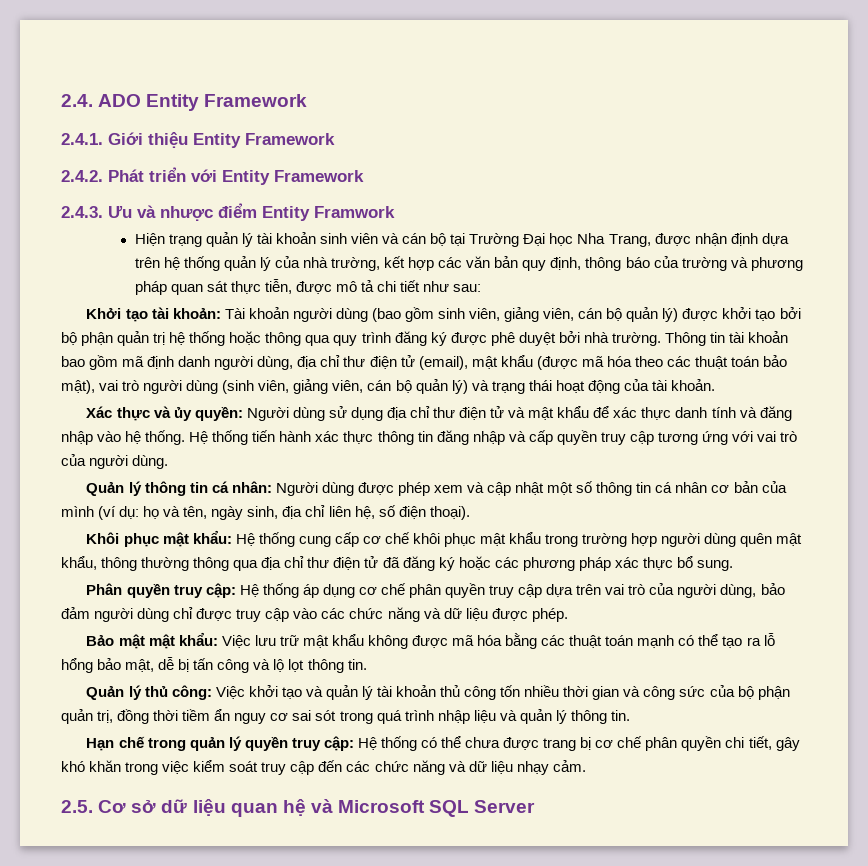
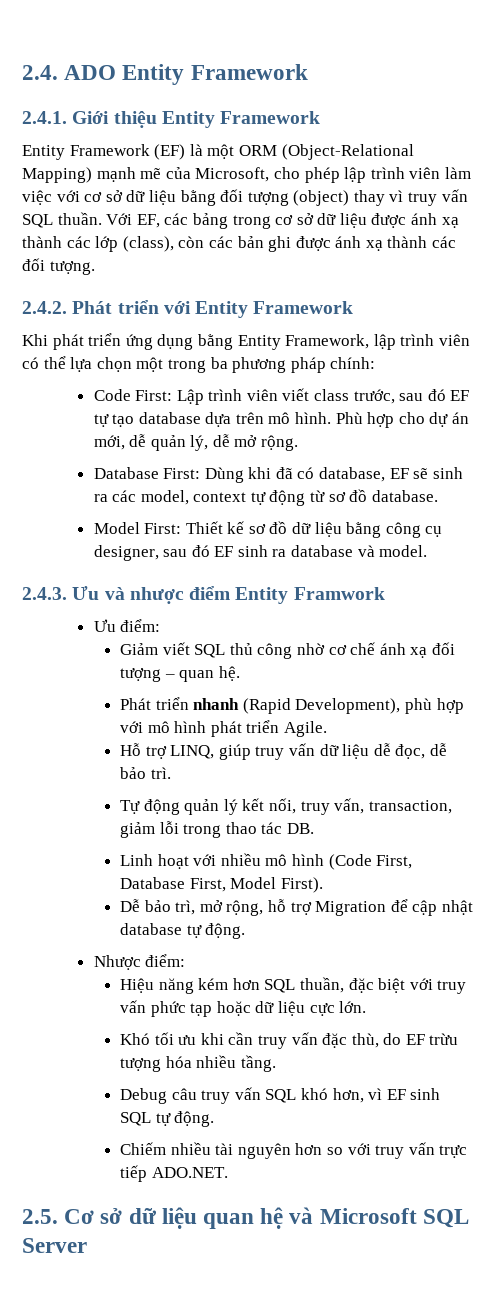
(335, 139) none -> [22,144,414,160] [22,167,471,183] [22,189,468,206] [22,212,459,229] [22,236,457,252] [22,258,95,275] // Entity Framework (EF) là một ORM (Object-Relational Mapping) mạnh mẽ của Microsoft, cho phép lập trình viên làm việc với cơ sở dữ liệu bằng đối tượng (object) thay vì truy vấn SQL thuần. Với EF, các bảng trong cơ sở dữ liệu được ánh xạ thành các lớp (class), còn các bản ghi được ánh xạ thành các đối tượng.
(364, 176) none -> [22,333,470,350] [22,356,376,373] [93,388,470,405] [93,412,470,428] [93,434,299,451] [93,467,463,483] [93,489,438,506] [93,521,443,538] [93,545,428,561] // Khi phát triển ứng dụng bằng Entity Framework, lập trình viên có thể lựa chọn một trong ba phương pháp chính: // Code First: Lập trình viên viết class trước, sau đó EF tự tạo database dựa trên mô hình. Phù hợp cho dự án mới, dễ quản lý, dễ mở rộng. // Database First: Dùng khi đã có database, EF sẽ sinh ra các model, context tự động từ sơ đồ database. // Model First: Thiết kế sơ đồ dữ liệu bằng công cụ designer, sau đó EF sinh ra database và model.
[134,232,789,247] [134,256,803,271] [134,279,482,295] [86,307,801,322] [61,331,789,346] [61,355,788,370] [61,379,715,394] [86,406,792,421] [61,430,798,445] [61,454,169,469] [86,481,787,496] [61,505,470,520] [86,530,803,547] [61,556,733,571] [86,583,785,598] [61,607,568,622] [86,632,775,649] [61,657,367,673] [86,685,790,700] [61,709,630,724] [86,736,800,751] [61,760,586,775] Hiện trạng quản lý tài khoản sinh viên và cán bộ tại Trường Đại học Nha Trang, được nhận định dựa trên hệ thống quản lý của nhà trường, kết hợp các văn bản quy định, thông báo của trường và phương pháp quan sát thực tiễn, được mô tả chi tiết như sau: // Khởi tạo tài khoản: Tài khoản người dùng (bao gồm sinh viên, giảng viên, cán bộ quản lý) được khởi tạo bởi bộ phận quản trị hệ thống hoặc thông qua quy trình đăng ký được phê duyệt bởi nhà trường. Thông tin tài khoản bao gồm mã định danh người dùng, địa chỉ thư điện tử (email), mật khẩu (được mã hóa theo các thuật toán bảo mật), vai trò người dùng (sinh viên, giảng viên, cán bộ quản lý) và trạng thái hoạt động của tài khoản. // Xác thực và ủy quyền: Người dùng sử dụng địa chỉ thư điện tử và mật khẩu để xác thực danh tính và đăng nhập vào hệ thống. Hệ thống tiến hành xác thực thông tin đăng nhập và cấp quyền truy cập tương ứng với vai trò của người dùng. // Quản lý thông tin cá nhân: Người dùng được phép xem và cập nhật một số thông tin cá nhân cơ bản của mình (ví dụ: họ và tên, ngày sinh, địa chỉ liên hệ, số điện thoại). // Khôi phục mật khẩu: Hệ thống cung cấp cơ chế khôi phục mật khẩu trong trường hợp người dùng quên mật khẩu, thông thường thông qua địa chỉ thư điện tử đã đăng ký hoặc các phương pháp xác thực bổ sung. // Phân quyền truy cập: Hệ thống áp dụng cơ chế phân quyền truy cập dựa trên vai trò của người dùng, bảo đảm người dùng chỉ được truy cập vào các chức năng và dữ liệu được phép. // Bảo mật mật khẩu: Việc lưu trữ mật khẩu không được mã hóa bằng các thuật toán mạnh có thể tạo ra lỗ hổng bảo mật, dễ bị tấn công và lộ lọt thông tin. // Quản lý thủ công: Việc khởi tạo và quản lý tài khoản thủ công tốn nhiều thời gian và công sức của bộ phận quản trị, đồng thời tiềm ẩn nguy cơ sai sót trong quá trình nhập liệu và quản lý thông tin. // Hạn chế trong quản lý quyền truy cập: Hệ thống có thể chưa được trang bị cơ chế phân quyền chi tiết, gây khó khăn trong việc kiểm soát truy cập đến các chức năng và dữ liệu nhạy cảm. -> [93,619,161,632] [119,642,455,659] [119,666,240,682] [119,697,464,714] [119,720,327,737] [119,743,447,760] [119,767,171,779] [119,798,452,815] [119,821,314,838] [119,853,413,870] [119,877,323,893] [119,899,473,916] [119,923,246,939] [93,954,186,970] [119,977,467,994] [119,1000,367,1017] [119,1032,459,1049] [119,1055,276,1072] [119,1087,441,1104] [119,1111,215,1127] [119,1142,468,1159] [119,1165,228,1182] Ưu điểm: // Giảm viết SQL thủ công nhờ cơ chế ánh xạ đối tượng – quan hệ. // Phát triển nhanh (Rapid Development), phù hợp với mô hình phát triển Agile. // Hỗ trợ LINQ, giúp truy vấn dữ liệu dễ đọc, dễ bảo trì. // Tự động quản lý kết nối, truy vấn, transaction, giảm lỗi trong thao tác DB. // Linh hoạt với nhiều mô hình (Code First, Database First, Model First). // Dễ bảo trì, mở rộng, hỗ trợ Migration để cập nhật database tự động. // Nhược điểm: // Hiệu năng kém hơn SQL thuần, đặc biệt với truy vấn phức tạp hoặc dữ liệu cực lớn. // Khó tối ưu khi cần truy vấn đặc thù, do EF trừu tượng hóa nhiều tầng. // Debug câu truy vấn SQL khó hơn, vì EF sinh SQL tự động. // Chiếm nhiều tài nguyên hơn so với truy vấn trực tiếp ADO.NET.

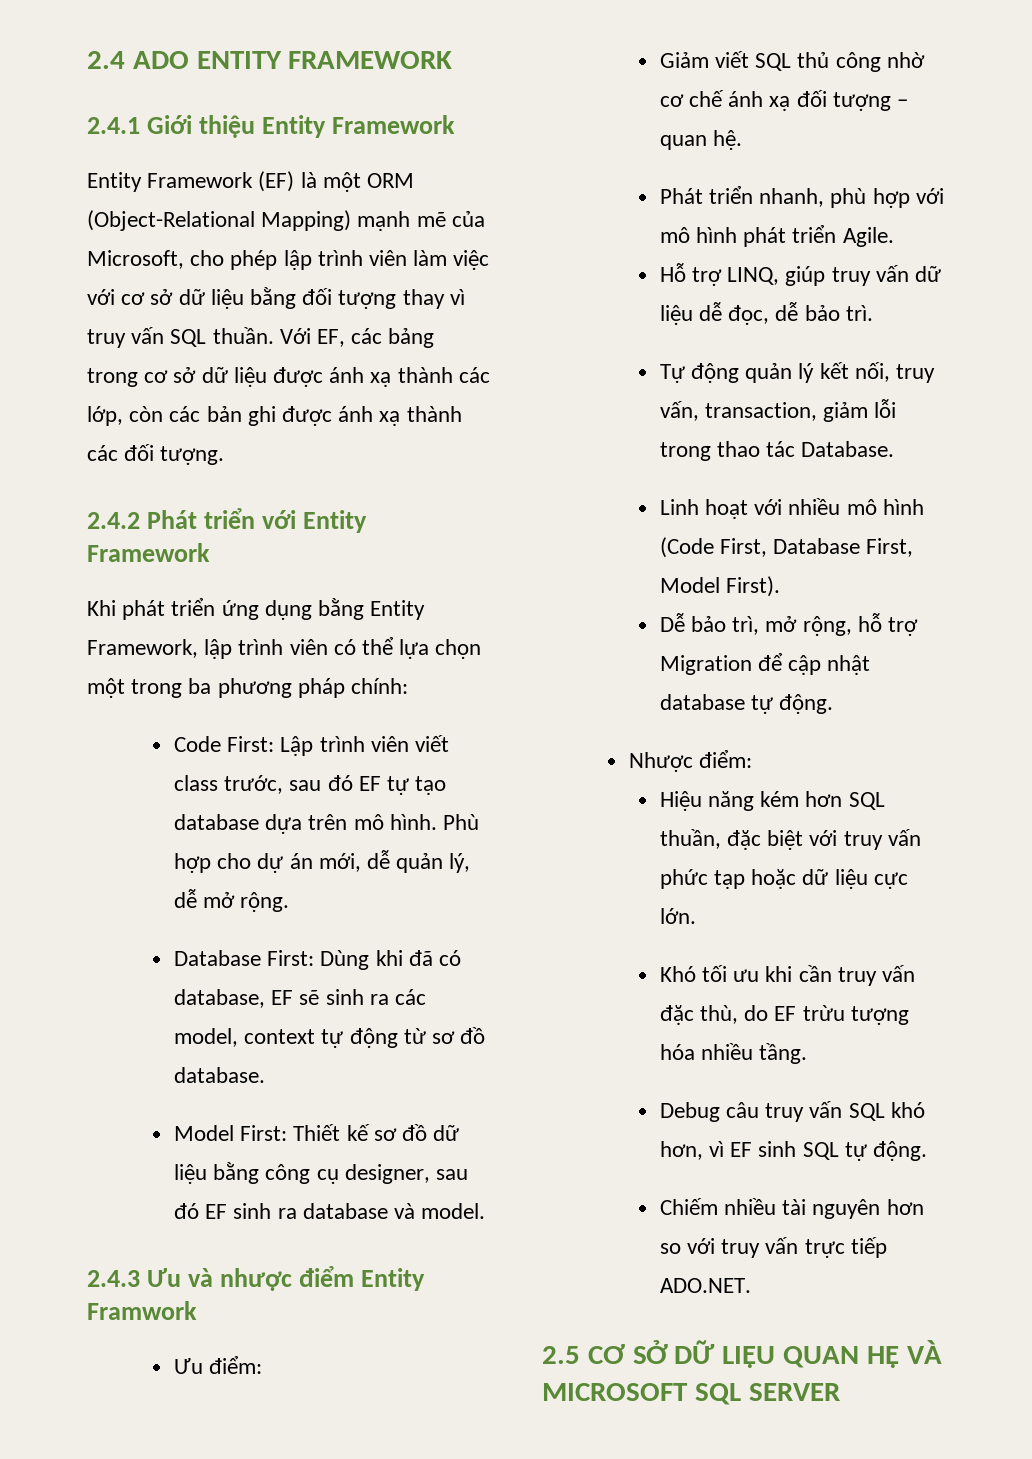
[22,64,308,85] [22,111,67,124] 2.4. ADO Entity Framework // 2.4.1. -> [87,51,453,69] [87,117,140,134] 2.4 ADO ENTITY FRAMEWORK // 2.4.1
[293,190,350,206] (object) -> (397, 299) none
[95,236,174,252] lớp (class), -> [87,406,123,426] lớp,
[22,301,67,314] 2.4.2. -> [87,512,140,529] 2.4.2
[22,587,67,600] 2.4.3. -> [87,1270,140,1287] 2.4.3
[193,698,401,714] nhanh (Rapid Development), -> [759,188,825,207] nhanh,
[286,823,314,834] DB. -> [801,441,895,457] Database.
[22,1207,469,1229] [22,1238,87,1253] 2.5. Cơ sở dữ liệu quan hệ và Microsoft SQL Server -> [542,1340,942,1368] [542,1383,841,1405] 2.5 CƠ SỞ DỮ LIỆU QUAN HỆ VÀ MICROSOFT SQL SERVER

